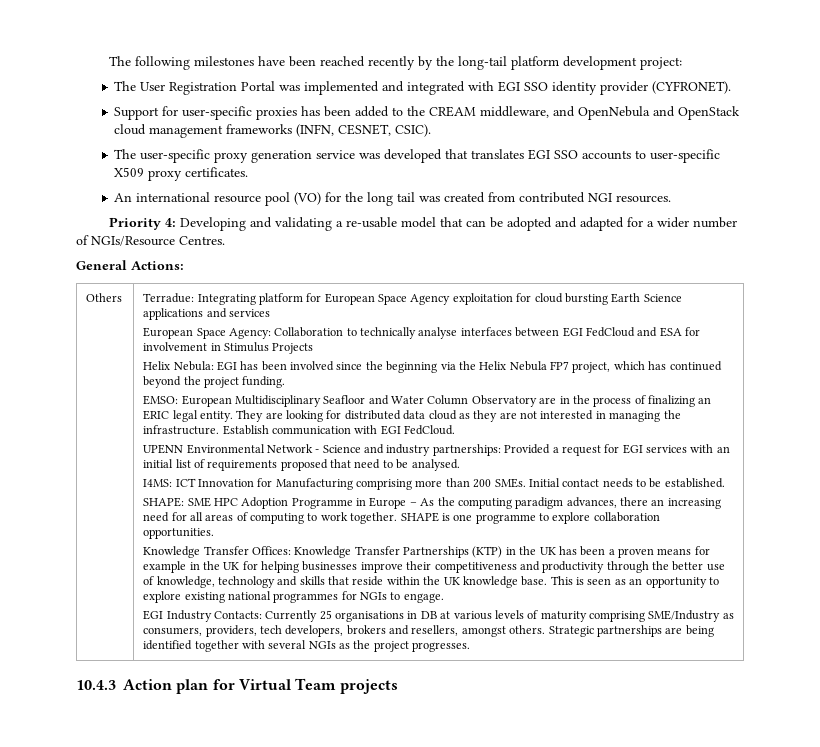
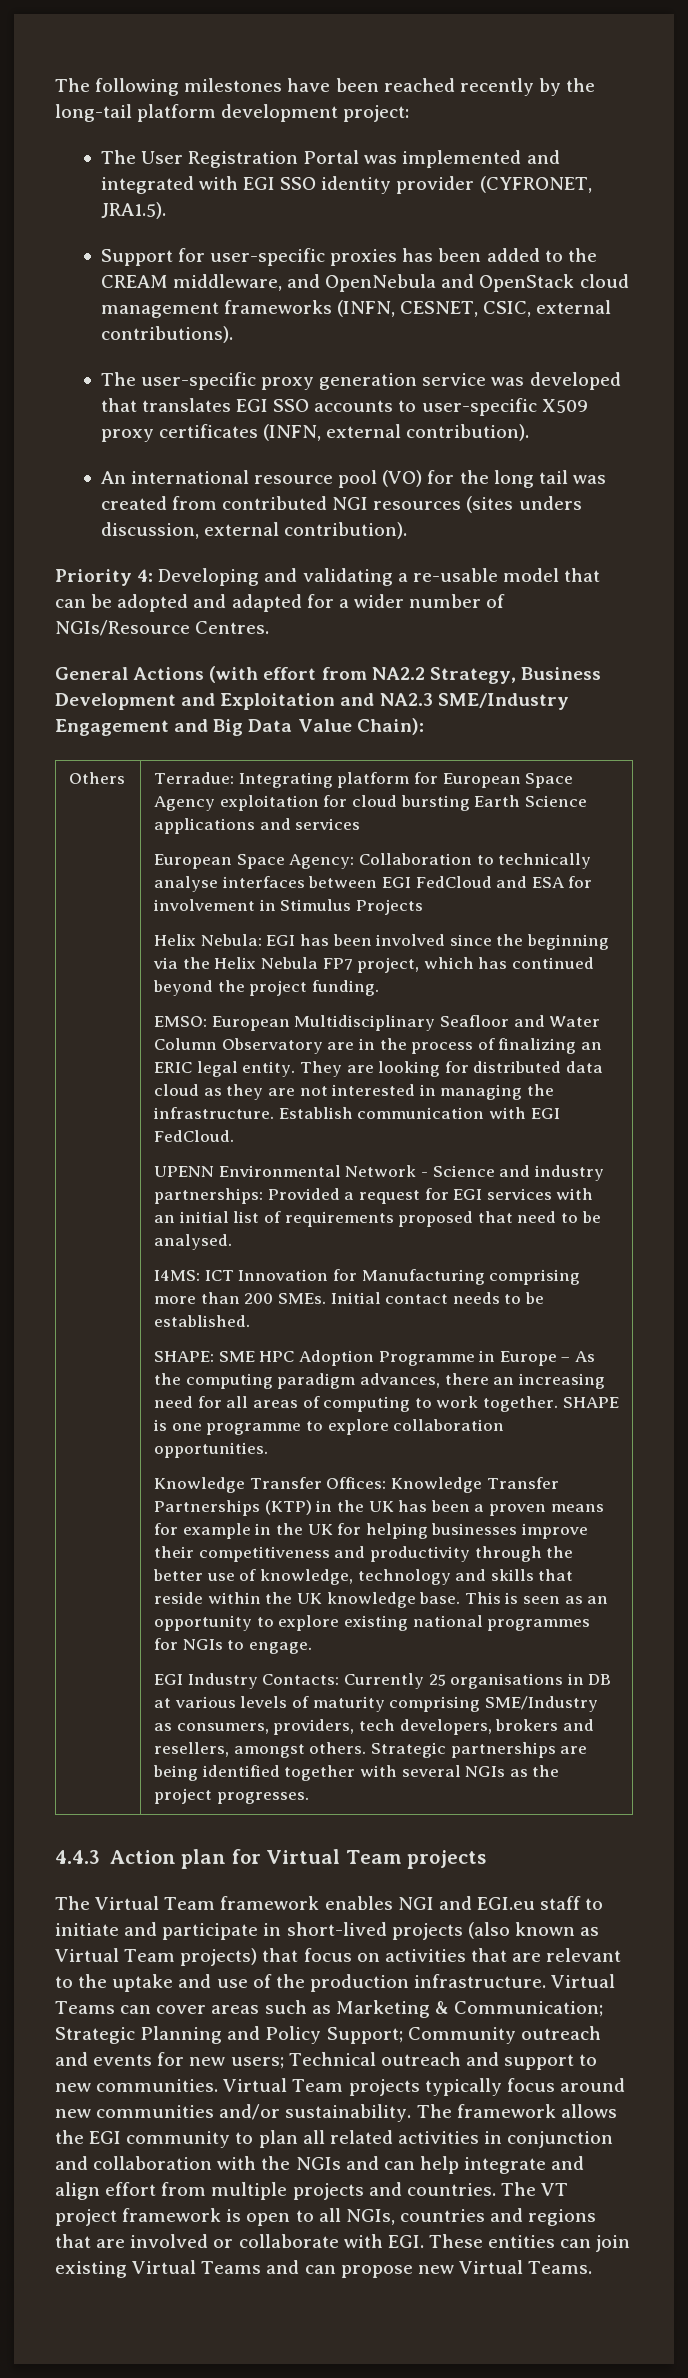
[652,81,732,94] (CYFRONET). -> [479,176,592,193] [100,202,166,219] (CYFRONET, JRA1.5).
[395,124,432,137] CSIC). -> [483,300,612,317] [100,326,233,343] CSIC, external contributions).
[185,167,249,177] certificates. -> [158,424,530,441] certificates (INFN, external contribution).
[616,195,672,203] resources. -> [373,496,582,513] [100,522,408,539] resources (sites unders discussion, external contribution).
[131,261,184,270] Actions: -> [133,666,601,684] [55,693,569,710] [55,718,424,736] Actions (with effort from NA2.2 Strategy, Business Development and Exploitation and NA2.3 SME/Industry Engagement and Big Data Value Chain):
[76,680,116,690] 10.4.3 -> [55,1850,100,1864] 4.4.3
(398, 686) none -> [55,1896,604,1910] [55,1922,600,1940] [55,1948,622,1966] [55,1974,616,1992] [55,2000,604,2018] [55,2026,601,2044] [55,2052,598,2070] [55,2078,625,2096] [55,2104,617,2122] [55,2130,614,2148] [55,2156,585,2174] [55,2182,569,2200] [55,2208,597,2226] [55,2234,631,2252] [55,2260,593,2278] // The Virtual Team framework enables NGI and EGI.eu staff to initiate and participate in short-lived projects (also known as Virtual Team projects) that focus on activities that are relevant to the uptake and use of the production infrastructure. Virtual Teams can cover areas such as Marketing & Communication; Strategic Planning and Policy Support; Community outreach and events for new users; Technical outreach and support to new communities. Virtual Team projects typically focus around new communities and/or sustainability. The framework allows the EGI community to plan all related activities in conjunction and collaboration with the NGIs and can help integrate and align effort from multiple projects and countries. The VT project framework is open to all NGIs, countries and regions that are involved or collaborate with EGI. These entities can join existing Virtual Teams and can propose new Virtual Teams.

